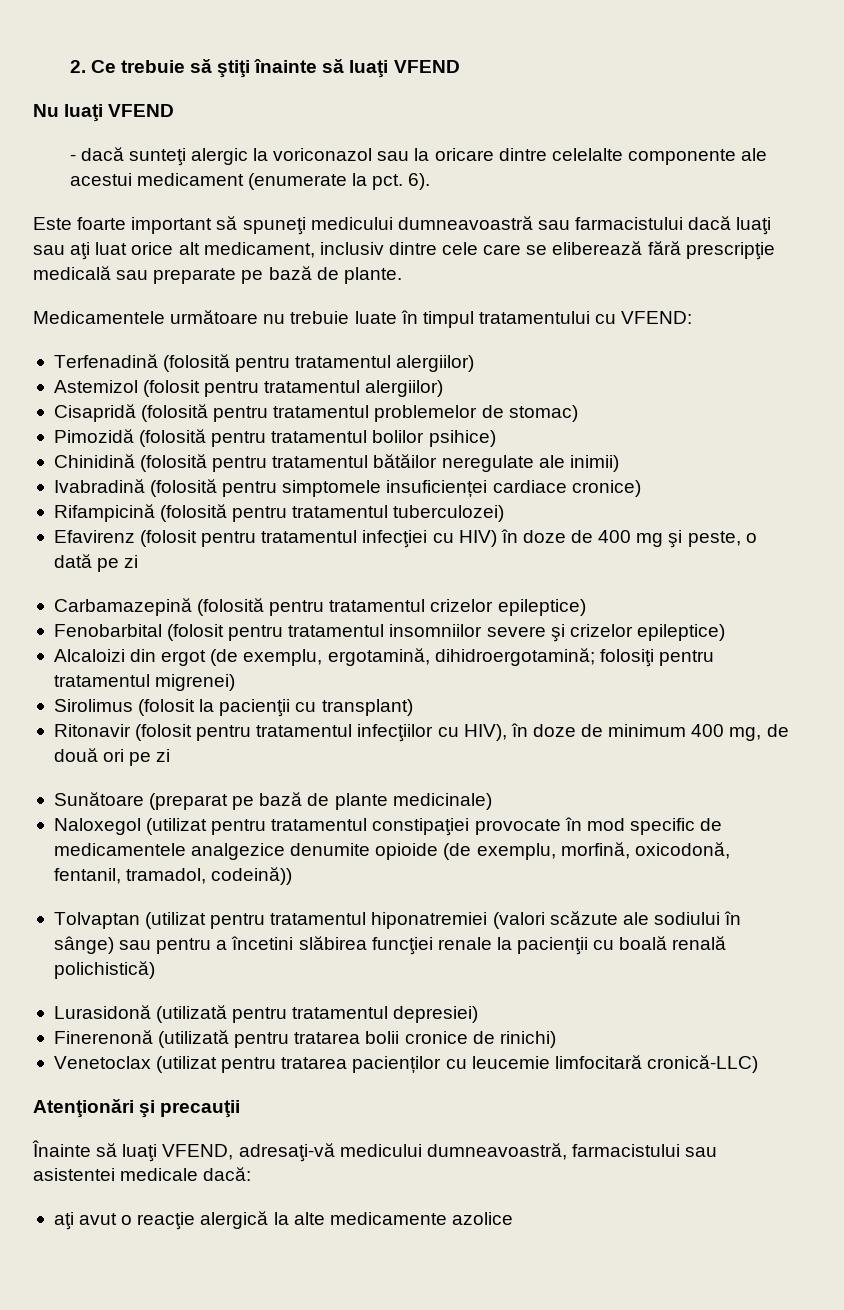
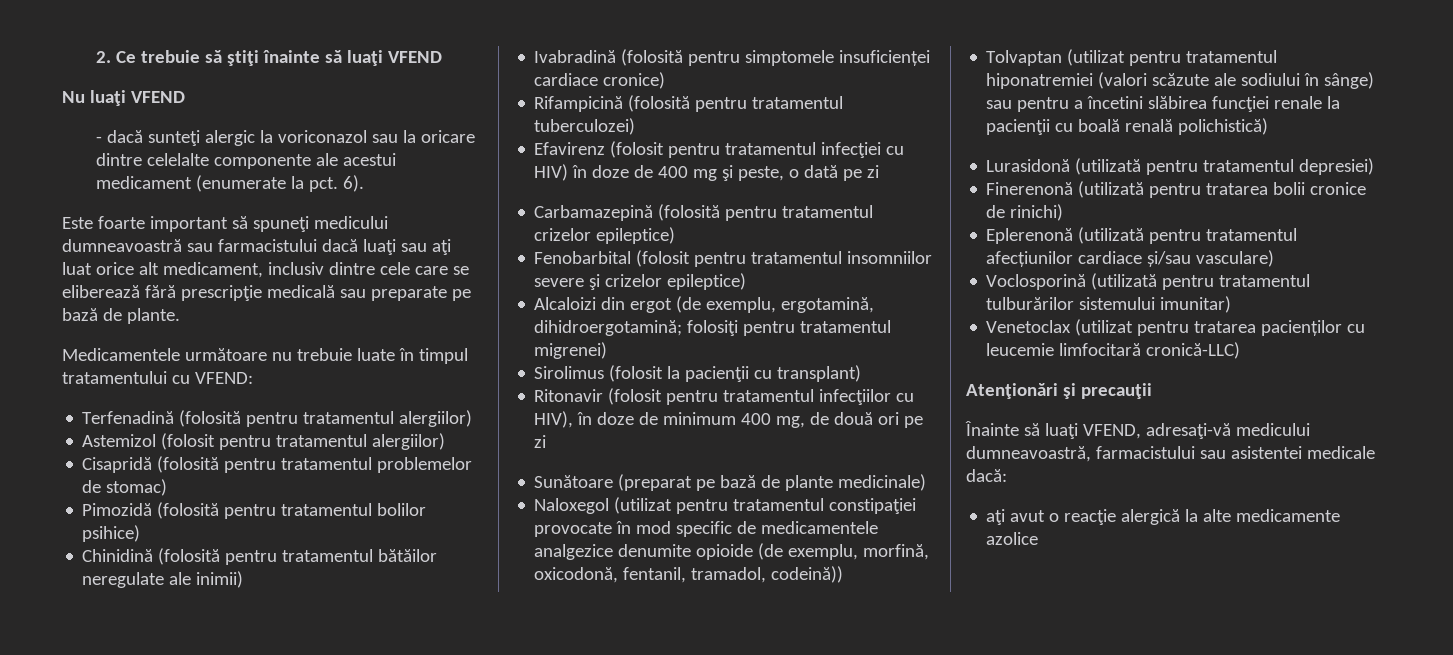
(556, 1039) none -> [986,227,1298,244] [986,250,1275,267] [986,273,1311,290] [986,296,1232,313] // Eplerenonă (utilizată pentru tratamentul afecțiunilor cardiace și/sau vasculare) // Voclosporină (utilizată pentru tratamentul tulburărilor sistemului imunitar)

